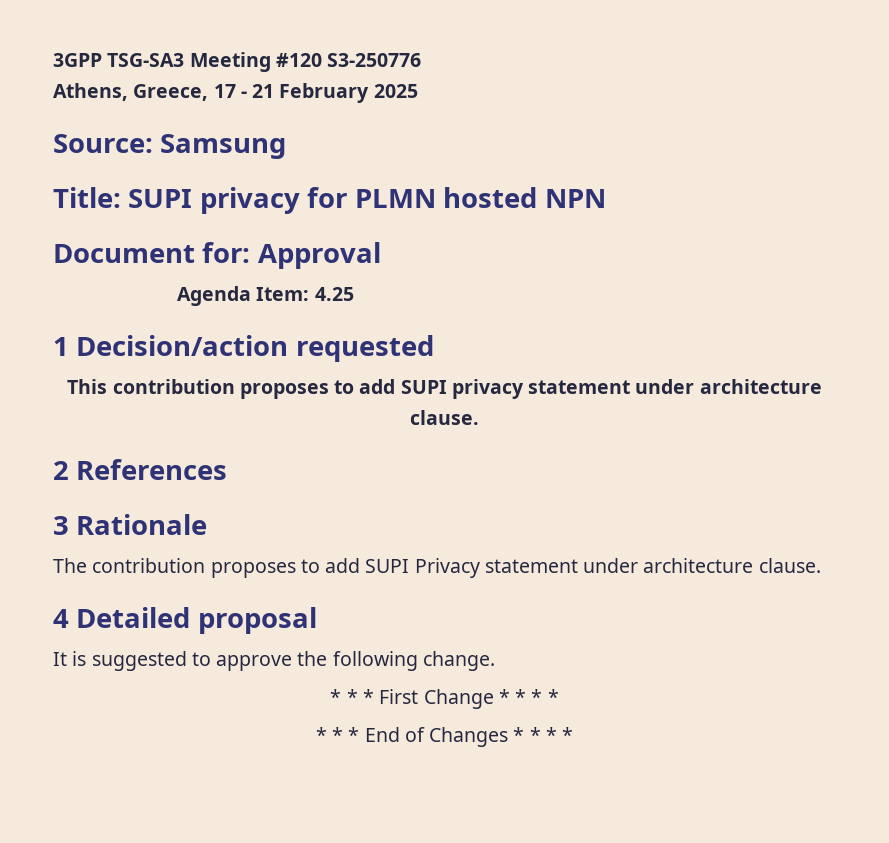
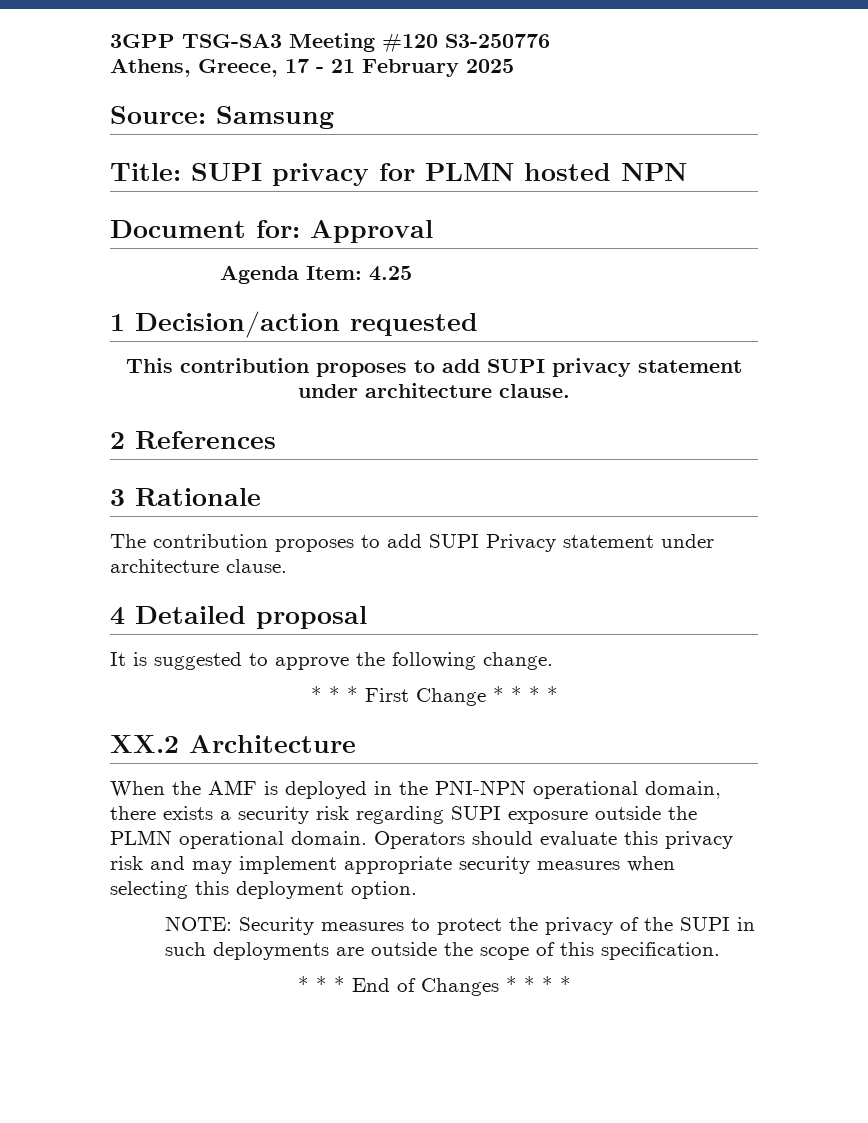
(559, 696) none -> [110,735,356,753] [110,780,721,799] [110,806,697,824] [110,830,733,849] [110,856,675,874] [110,881,417,899] [164,916,755,935] [164,942,720,960] // XX.2 Architecture // When the AMF is deployed in the PNI-NPN operational domain, there exists a security risk regarding SUPI exposure outside the PLMN operational domain. Operators should evaluate this privacy risk and may implement appropriate security measures when selecting this deployment option. // NOTE: Security measures to protect the privacy of the SUPI in such deployments are outside the scope of this specification.

